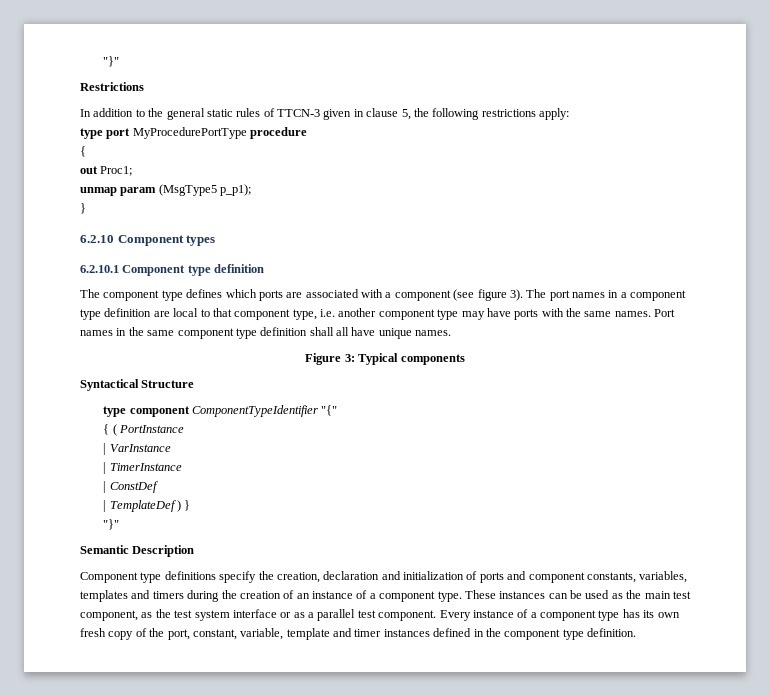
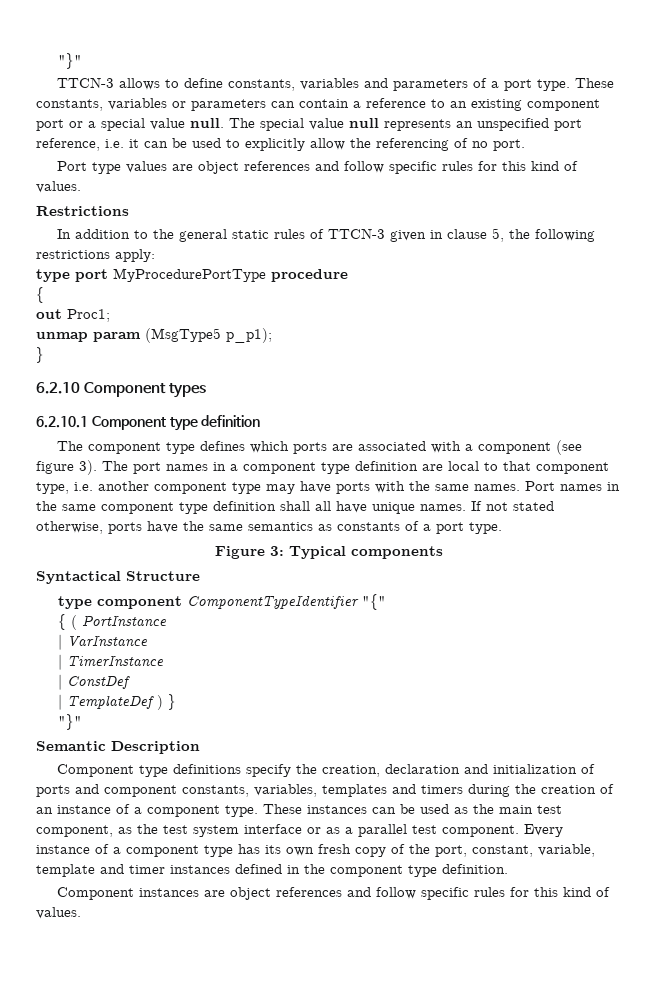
[103,56,120,67] "}" -> [58,53,83,69] [56,77,614,91] [36,98,600,111] [36,118,582,131] [36,138,525,151] [56,161,578,174] [36,181,81,193] "}" // TTCN-3 allows to define constants, variables and parameters of a port type. These constants, variables or parameters can contain a reference to an existing component port or a special value null. The special value null represents an unspecified port reference, i.e. it can be used to explicitly allow the referencing of no port. // Port type values are object references and follow specific rules for this kind of values.
(452, 333) none -> [471,501,554,511] [36,521,502,534] If not stated otherwise, ports have the same semantics as constants of a port type.
(636, 632) none -> [56,887,610,900] [36,907,81,919] // Component instances are object references and follow specific rules for this kind of values.

